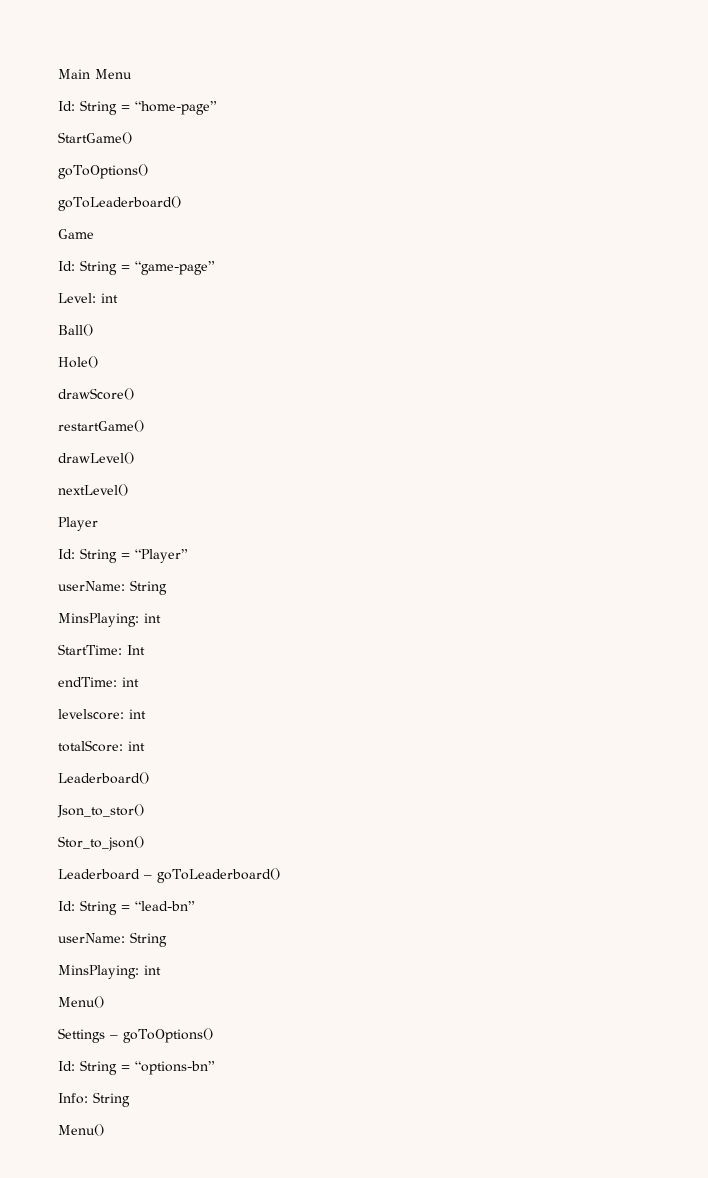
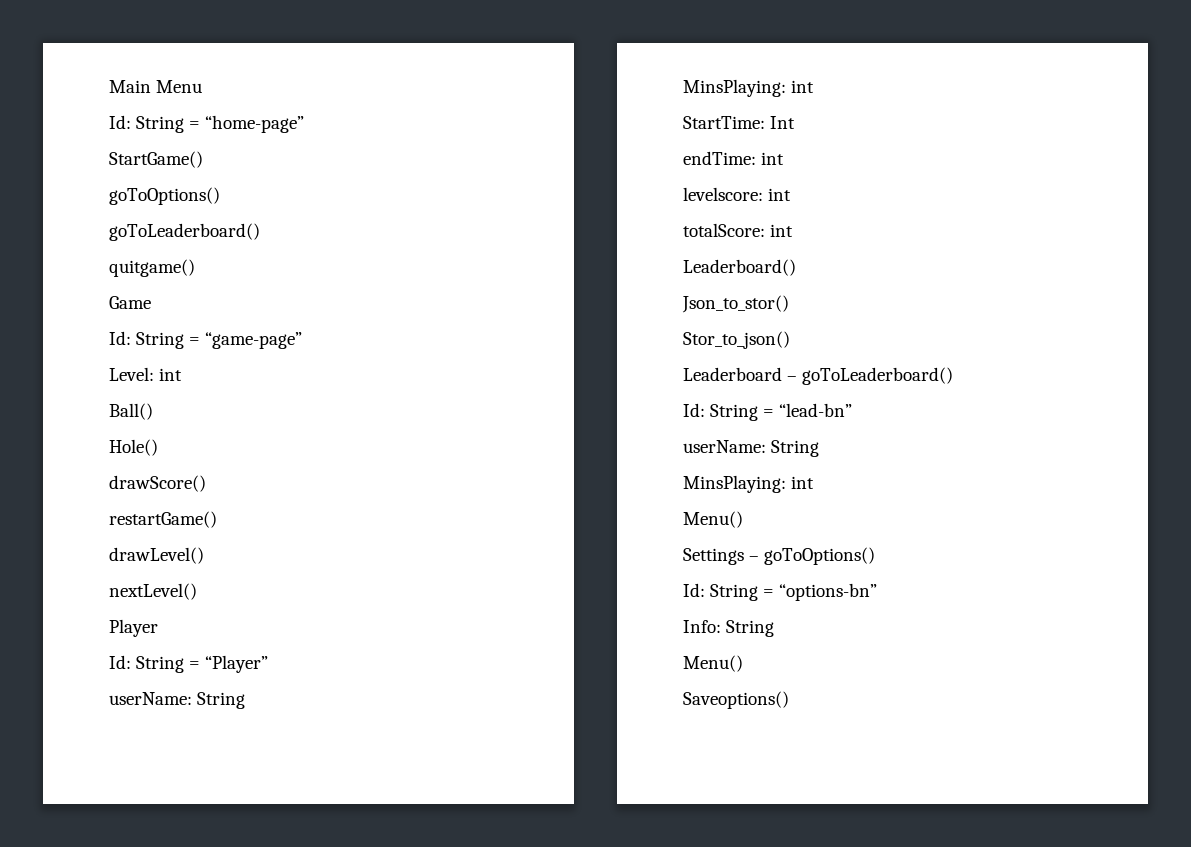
(181, 203) none -> [109,259,195,277] // quitgame()
(104, 1130) none -> [683,691,789,709] // Saveoptions()

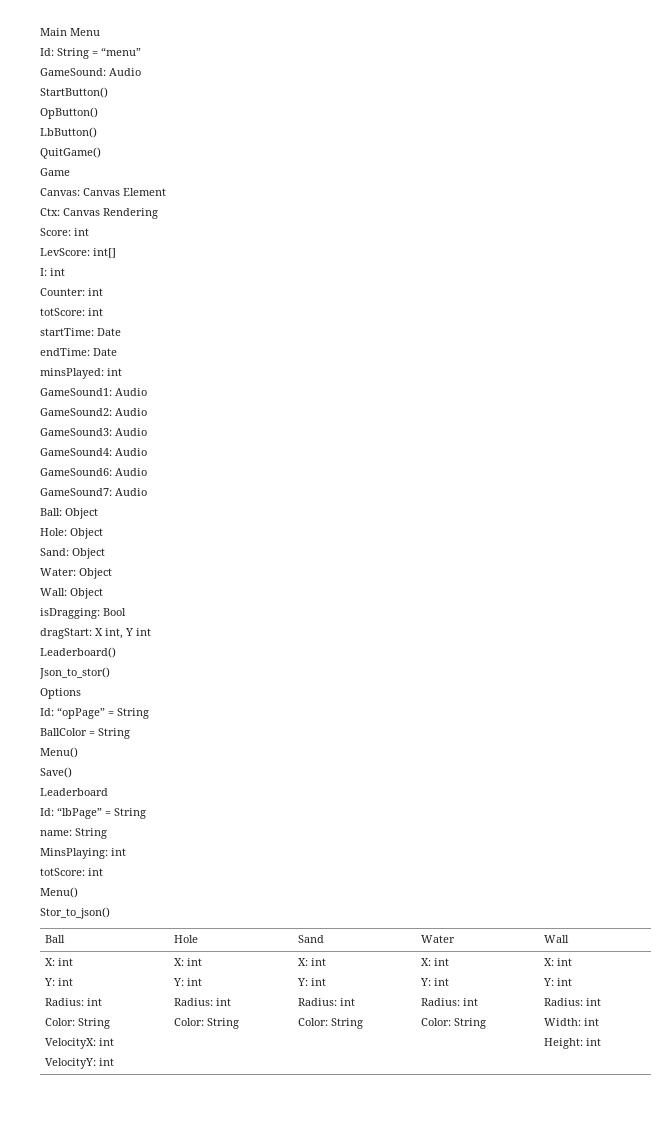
[205,115,305,133] [109,151,203,168] [109,187,220,205] [109,223,260,241] [109,259,195,277] [109,296,151,309] [109,331,303,349] [109,367,183,381] [109,403,153,420] [109,439,158,456] [109,475,206,492] [109,511,217,528] [109,547,204,564] [109,583,197,600] [109,619,158,637] [109,655,269,673] [109,692,246,709] [683,79,815,97] [683,116,796,129] “home-page” // StartGame() // goToOptions() // goToLeaderboard() // quitgame() // Game // Id: String = “game-page” // Level: int // Ball() // Hole() // drawScore() // restartGame() // drawLevel() // nextLevel() // Player // Id: String = “Player” // userName: String // MinsPlaying: int // StartTime: Int -> [101,47,141,56] [40,68,141,76] [40,87,108,98] [40,107,98,119] [40,127,97,138] [40,147,101,159] [40,168,70,176] [40,188,166,196] [40,208,158,219] [40,228,89,236] [40,248,116,258] [40,268,65,276] [40,288,103,296] [40,308,103,316] [40,328,121,336] “menu” // GameSound: Audio // StartButton() // OpButton() // LbButton() // QuitGame() // Game // Canvas: Canvas Element // Ctx: Canvas Rendering // Score: int // LevScore: int[] // I: int // Counter: int // totScore: int // startTime: Date
[761,152,785,165] [683,187,792,201] [683,223,794,237] [683,259,796,276] [682,295,789,313] [683,331,790,349] int // levelscore: int // totalScore: int // Leaderboard() // Json_to_stor() // Stor_to_json() -> [93,348,117,356] [40,368,122,379] [40,388,147,396] [40,408,147,416] [40,428,147,436] [40,448,147,456] [40,468,147,476] [40,488,147,496] [40,508,98,519] [40,528,103,539] [40,548,105,559] [40,568,112,579] [40,588,103,599] [40,608,126,619] [40,628,151,639] [40,647,116,658] [39,667,110,679] [40,688,81,699] [40,707,149,719] [40,728,130,739] [40,747,78,758] [40,767,72,778] Date // minsPlayed: int // GameSound1: Audio // GameSound2: Audio // GameSound3: Audio // GameSound4: Audio // GameSound6: Audio // GameSound7: Audio // Ball: Object // Hole: Object // Sand: Object // Water: Object // Wall: Object // isDragging: Bool // dragStart: X int, Y int // Leaderboard() // Json_to_stor() // Options // Id: “opPage” = String // BallColor = String // Menu() // Save()
[787,367,954,385] [683,403,853,421] [683,440,820,457] [683,475,815,493] [683,511,743,528] [683,547,876,565] [683,583,878,601] [683,620,775,637] [683,655,743,672] [683,691,789,709] – goToLeaderboard() // Id: String = “lead-bn” // userName: String // MinsPlaying: int // Menu() // Settings – goToOptions() // Id: String = “options-bn” // Info: String // Menu() // Saveoptions() -> [40,807,146,819] [40,828,107,839] [40,848,126,859] [40,868,103,876] [40,887,78,898] [40,907,110,919] [44,935,65,943] [173,935,198,943] [297,935,324,943] [420,935,455,943] [543,935,569,943] [44,958,73,966] [43,978,73,986] [44,998,102,1006] [44,1018,110,1029] [44,1038,114,1049] [44,1058,114,1069] [173,958,202,966] [172,978,202,986] [173,998,231,1006] [173,1018,239,1029] [297,958,326,966] [296,978,326,986] [297,998,355,1006] [297,1018,363,1029] [420,958,449,966] [419,978,449,986] [420,998,478,1006] [420,1018,486,1029] [543,958,572,966] [542,978,572,986] [543,998,601,1006] [543,1018,599,1026] [543,1038,601,1049] // Id: “lbPage” = String // name: String // MinsPlaying: int // totScore: int // Menu() // Stor_to_json() // Ball | Hole | Sand | Water | Wall // X: int // Y: int // Radius: int // Color: String // VelocityX: int // VelocityY: int | X: int // Y: int // Radius: int // Color: String | X: int // Y: int // Radius: int // Color: String | X: int // Y: int // Radius: int // Color: String | X: int // Y: int // Radius: int // Width: int // Height: int

